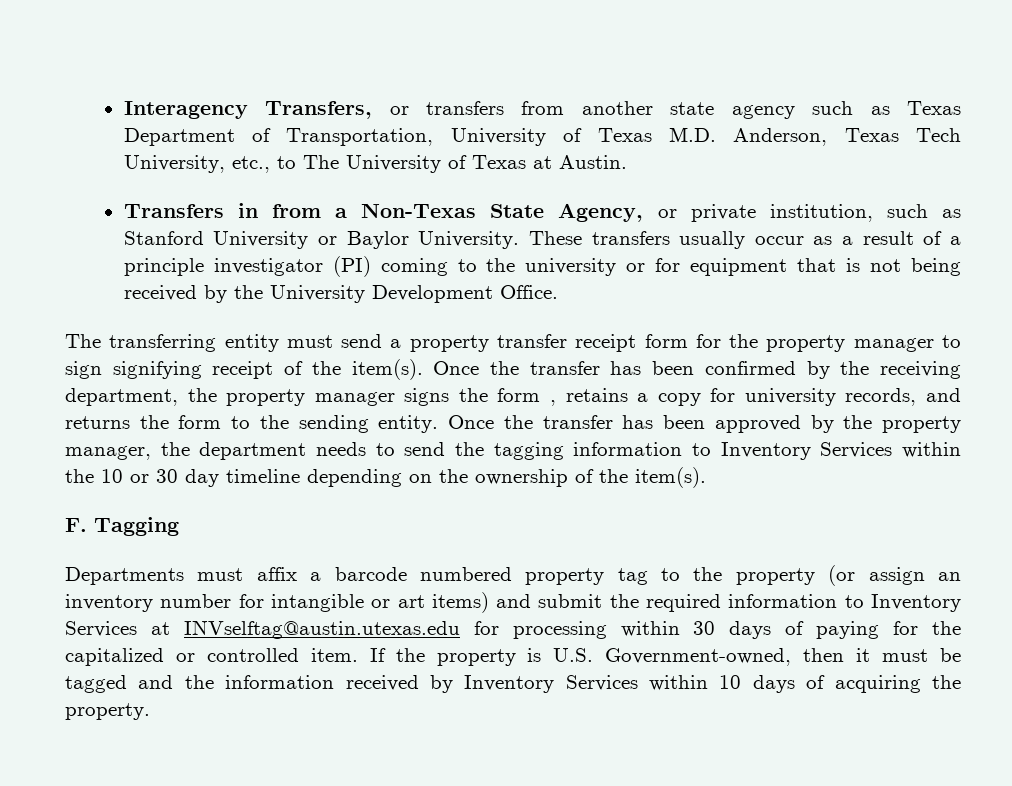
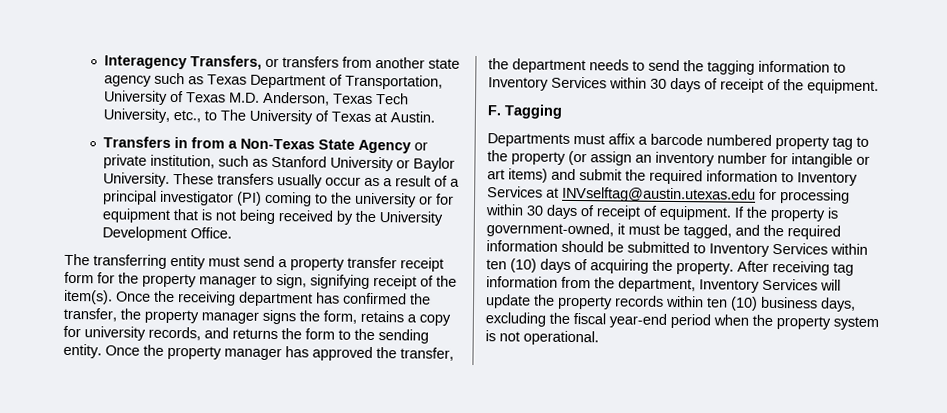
[558,203,644,222] Agency, -> [357,139,411,154] Agency
[123,258,204,276] principle -> [102,190,157,205] principal
[65,361,102,379] sign -> [276,274,307,289] sign,
[529,361,961,379] [65,388,178,406] transfer has been confirmed by the receiving department, -> [178,291,431,307] [63,307,117,322] receiving department has confirmed the transfer,
[497,388,556,406] form , -> [323,310,357,324] form,
[542,415,962,433] [65,446,151,460] transfer has been approved by the property manager, -> [167,345,454,362] property manager has approved the transfer,
[65,467,706,488] the 10 or 30 day timeline depending on the ownership of the item(s). -> [650,77,879,95] 30 days of receipt of the equipment.
[816,621,961,639] [65,648,358,666] paying for the capitalized or controlled item. -> [596,205,732,221] receipt of equipment.
[553,648,845,666] U.S. Government-owned, then -> [486,222,614,238] government-owned,
[65,675,127,693] tagged -> [683,224,732,239] tagged,
[225,675,742,693] information received by Inventory Services within 10 -> [787,225,841,240] [486,240,868,257] [486,258,537,273] required information should be submitted to Inventory Services within ten (10)
(150, 711) none -> [737,260,854,276] [486,276,841,293] [485,294,856,312] [485,312,879,331] [485,330,599,346] After receiving tag information from the department, Inventory Services will update the property records within ten (10) business days, excluding the fiscal year-end period when the property system is not operational.

